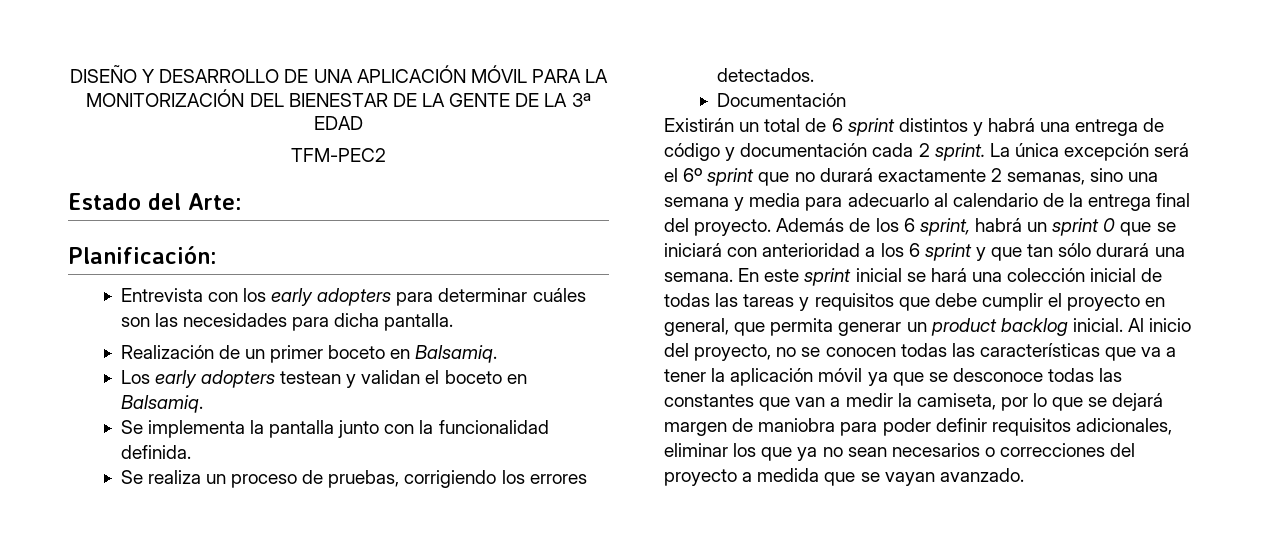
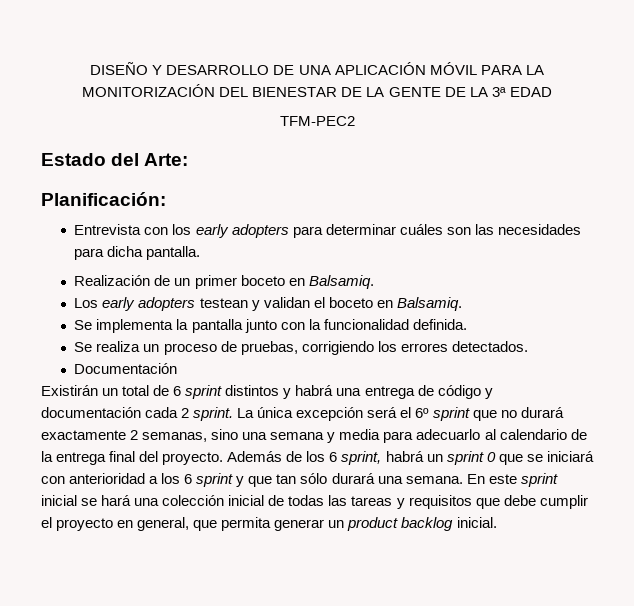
[1128,318,1192,332] [664,343,1177,361] [664,368,1123,386] [664,393,1164,411] [664,418,1172,436] [664,443,1136,461] [664,468,1024,486] Al inicio del proyecto, no se conocen todas las características que va a tener la aplicación móvil ya que se desconoce todas las constantes que van a medir la camiseta, por lo que se dejará margen de maniobra para poder definir requisitos adicionales, eliminar los que ya no sean necesarios o correcciones del proyecto a medida que se vayan avanzado. -> (497, 522) none

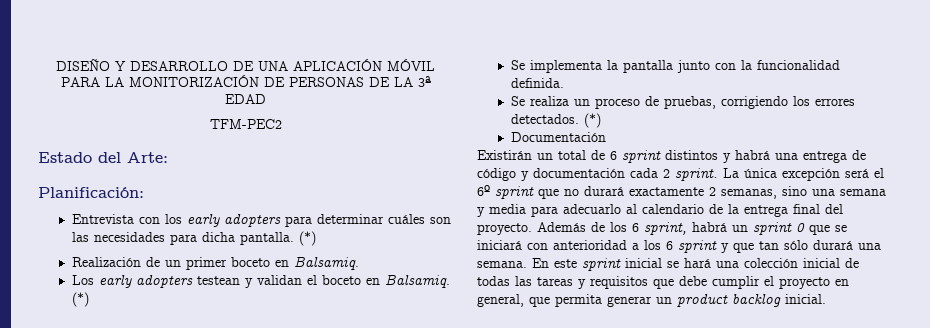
[219,87,441,97] DEL BIENESTAR DE LA GENTE -> [263,77,364,87] DE PERSONAS
(201, 253) none -> [298,231,316,246] (*)
(462, 304) none -> [71,292,89,307] (*)
(528, 346) none -> [583,113,601,128] (*)

